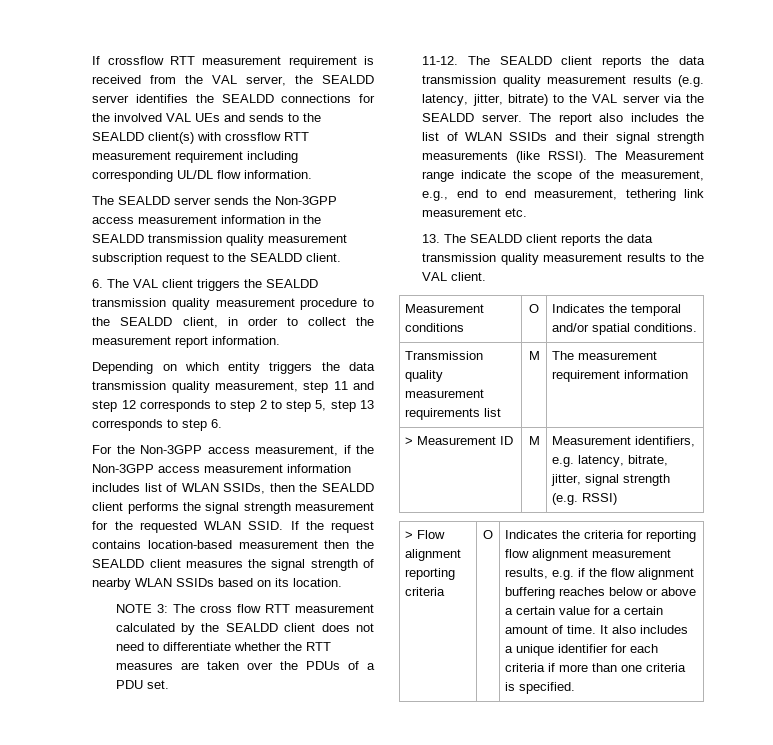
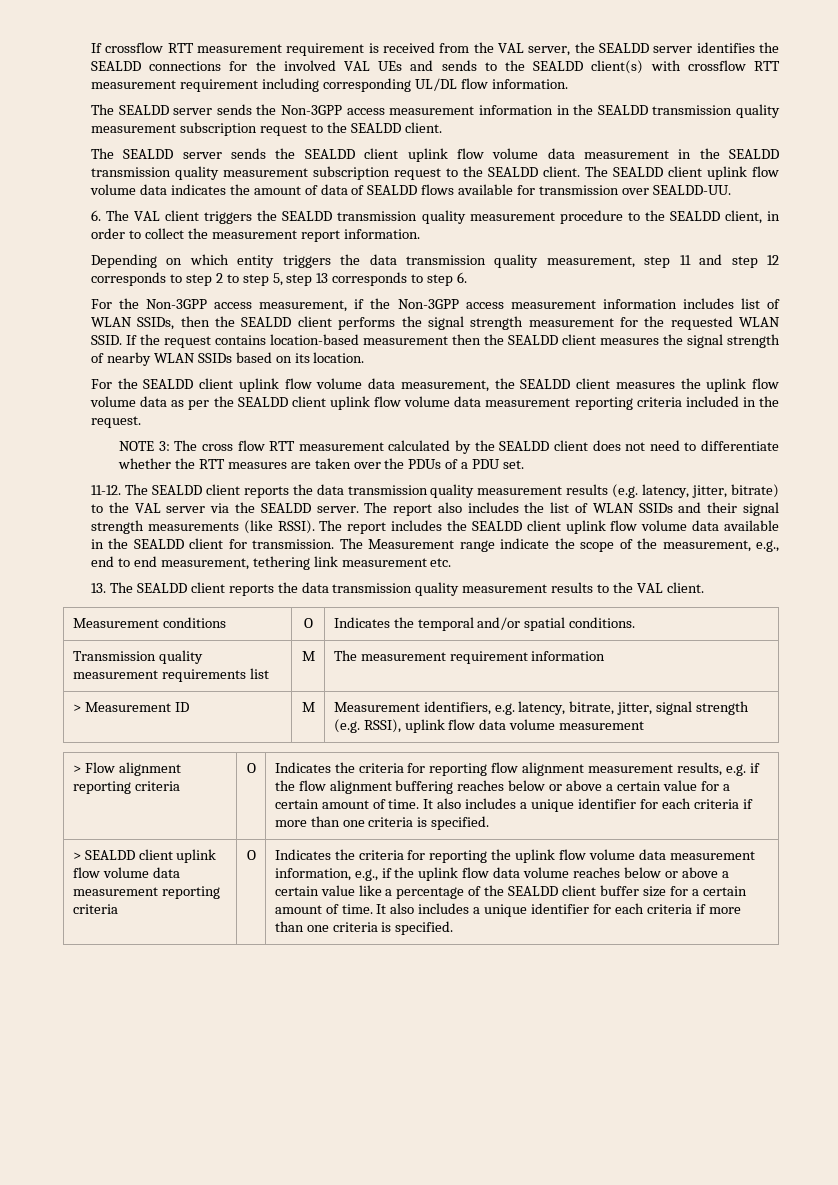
(342, 257) none -> [91,148,780,162] [91,166,779,180] [90,184,731,195] // The SEALDD server sends the SEALDD client uplink flow volume data measurement in the SEALDD transmission quality measurement subscription request to the SEALDD client. The SEALDD client uplink flow volume data indicates the amount of data of SEALDD flows available for transmission over SEALDD-UU.
(343, 582) none -> [91,378,779,392] [90,396,780,410] [91,416,142,428] // For the SEALDD client uplink flow volume data measurement, the SEALDD client measures the uplink flow volume data as per the SEALDD client uplink flow volume data measurement reporting criteria included in the request.
(618, 155) none -> [347,520,780,534] [91,538,363,549] report includes the SEALDD client uplink flow volume data available in the SEALDD client for transmission. The
[582,493,618,505] RSSI) -> [363,719,645,733] RSSI), uplink flow data volume measurement
(576, 688) none -> [72,849,217,863] [72,867,180,878] [72,886,220,899] [72,904,118,914] [246,850,256,860] [274,849,755,863] [274,867,729,881] [274,885,747,899] [274,903,741,917] [274,921,454,935] // > SEALDD client uplink flow volume data measurement reporting criteria | O | Indicates the criteria for reporting the uplink flow volume data measurement information, e.g., if the uplink flow data volume reaches below or above a certain value like a percentage of the SEALDD client buffer size for a certain amount of time. It also includes a unique identifier for each criteria if more than one criteria is specified.

